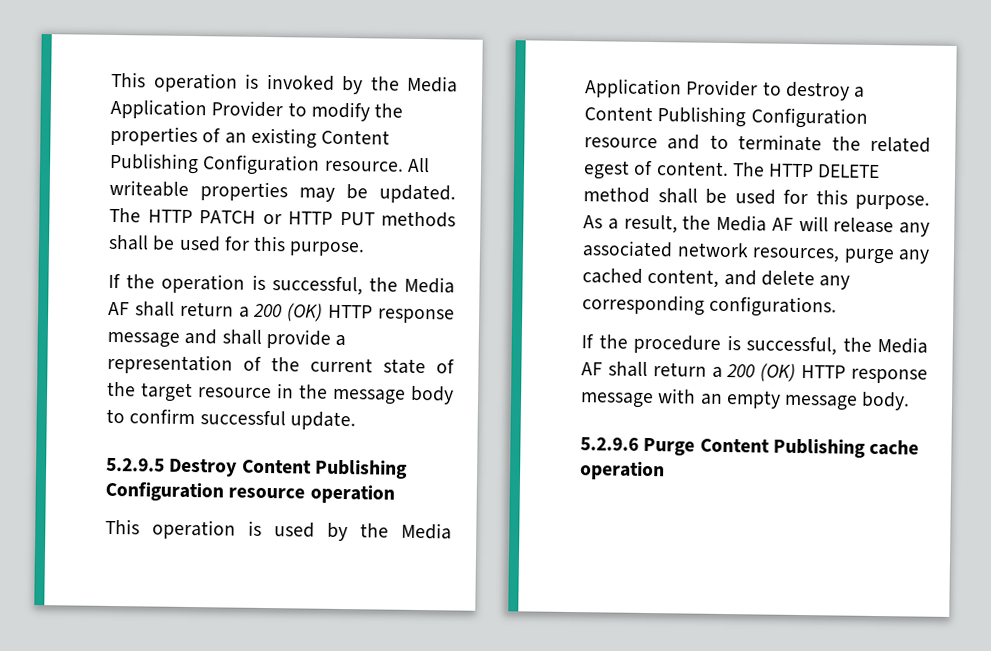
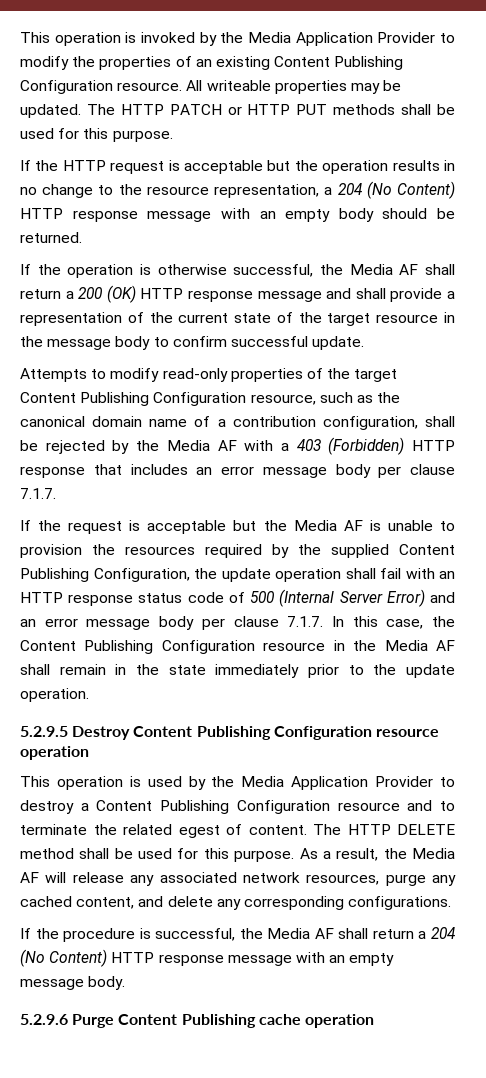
(366, 249) none -> [20,160,455,174] [20,181,455,199] [20,208,455,222] [20,232,82,243] // If the HTTP request is acceptable but the operation results in no change to the resource representation, a 204 (No Content) HTTP response message with an empty body should be returned.
(266, 282) none -> [157,264,227,275] otherwise
(356, 421) none -> [20,368,398,382] [20,392,401,406] [20,416,455,430] [20,437,455,455] [20,464,455,478] [20,488,56,499] [20,520,455,534] [20,544,455,558] [20,568,455,582] [20,589,456,607] [20,616,455,630] [20,640,456,654] [20,664,455,678] [20,688,89,702] // Attempts to modify read-only properties of the target Content Publishing Configuration resource, such as the canonical domain name of a contribution configuration, shall be rejected by the Media AF with a 403 (Forbidden) HTTP response that includes an error message body per clause 7.1.7. // If the request is acceptable but the Media AF is unable to provision the resources required by the supplied Content Publishing Configuration, the update operation shall fail with an HTTP response status code of 500 (Internal Server Error) and an error message body per clause 7.1.7. In this case, the Content Publishing Configuration resource in the Media AF shall remain in the state immediately prior to the update operation.
[726,363,797,382] 200 (OK) -> [431,927,456,939] [20,949,108,967] 204 (No Content)

